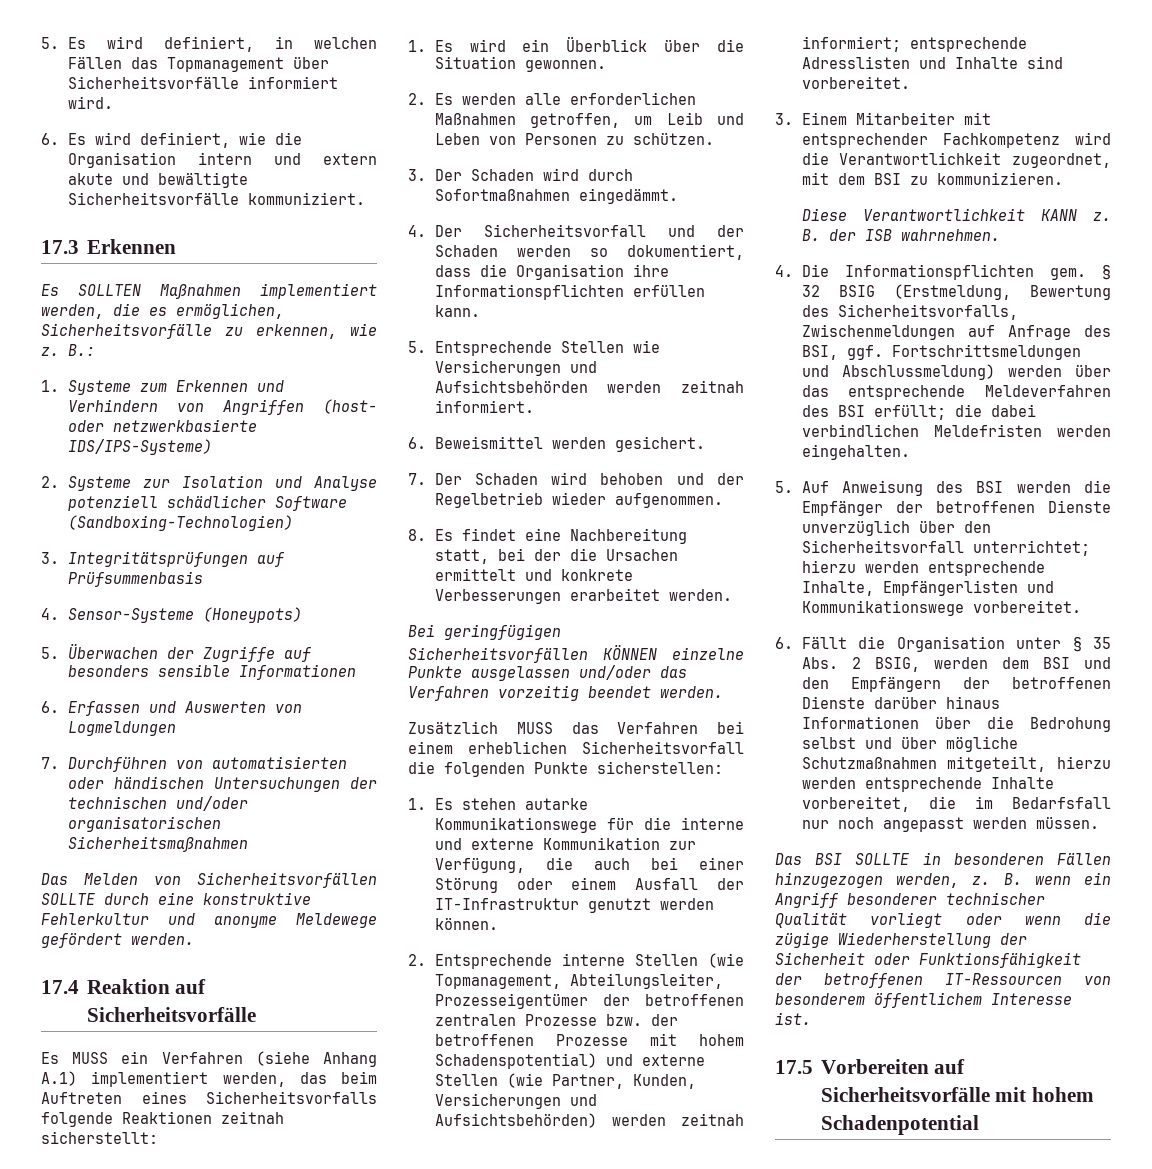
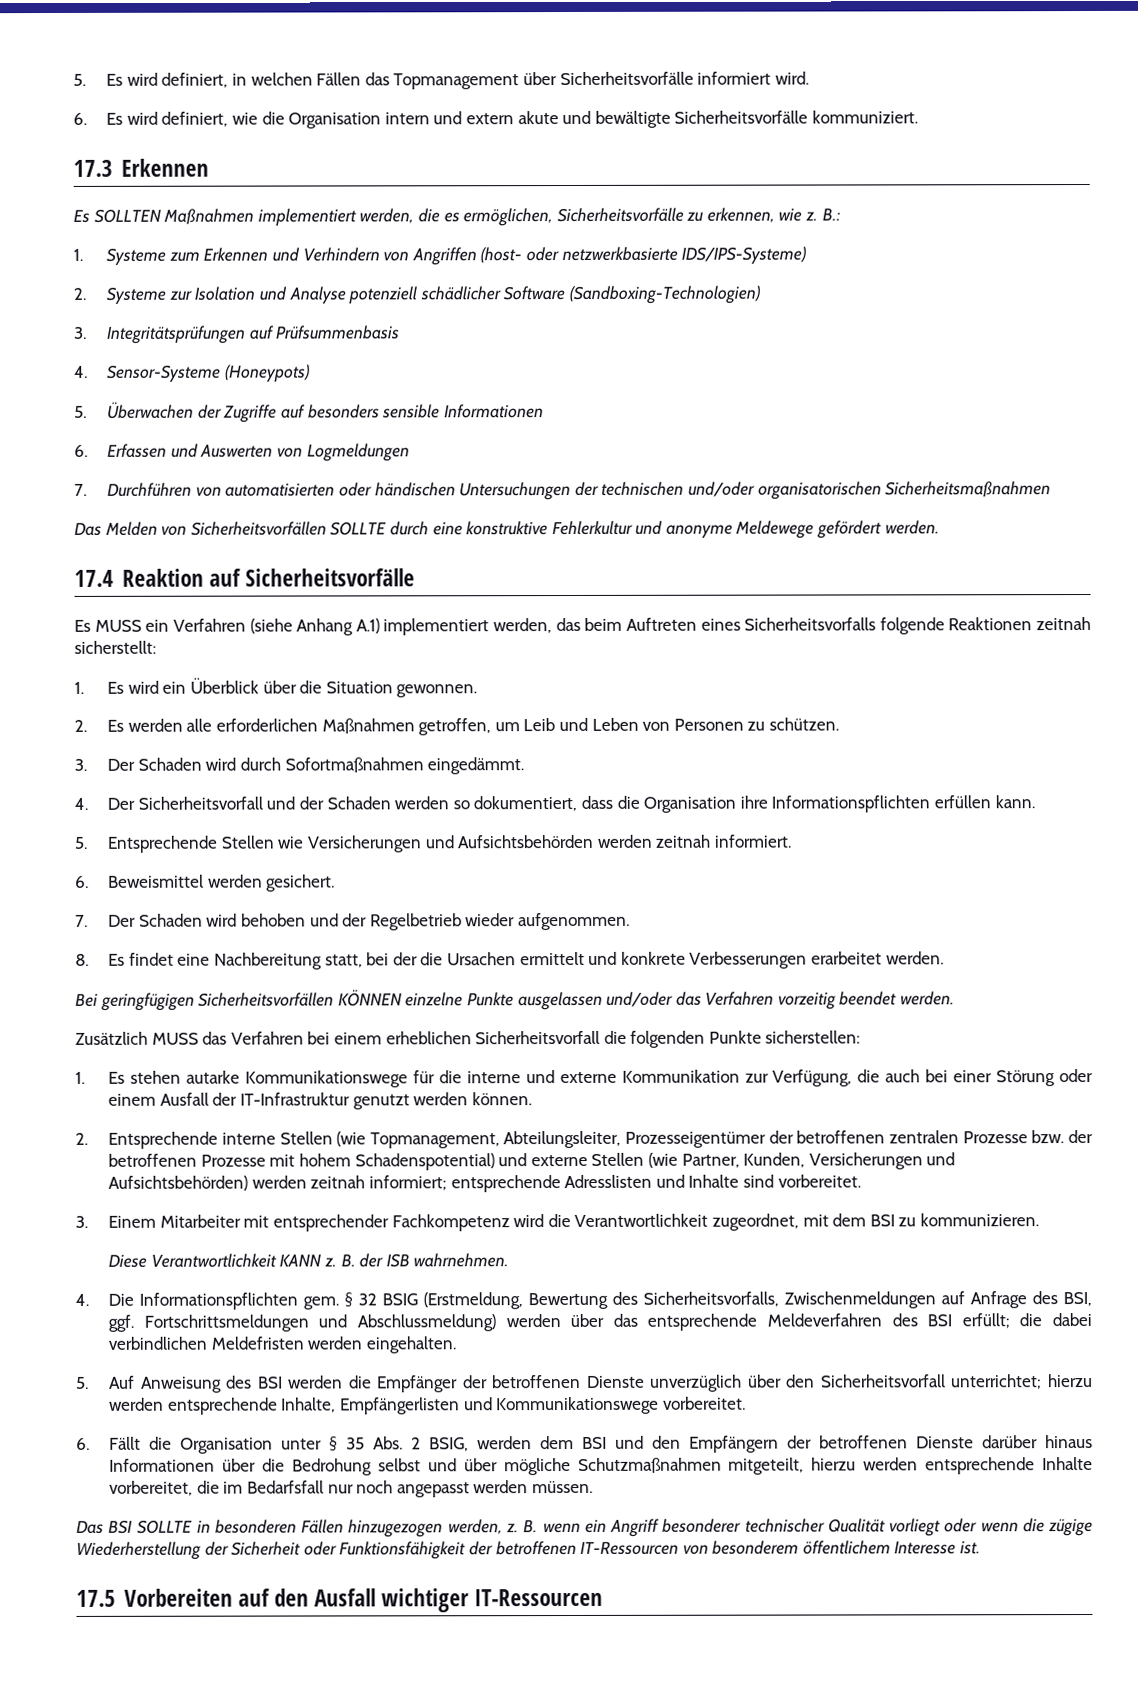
[820,1087,1094,1102] [820,1115,979,1135] Sicherheitsvorfälle mit hohem Schadenpotential -> [273,1588,603,1613] den Ausfall wichtiger IT-Ressourcen

